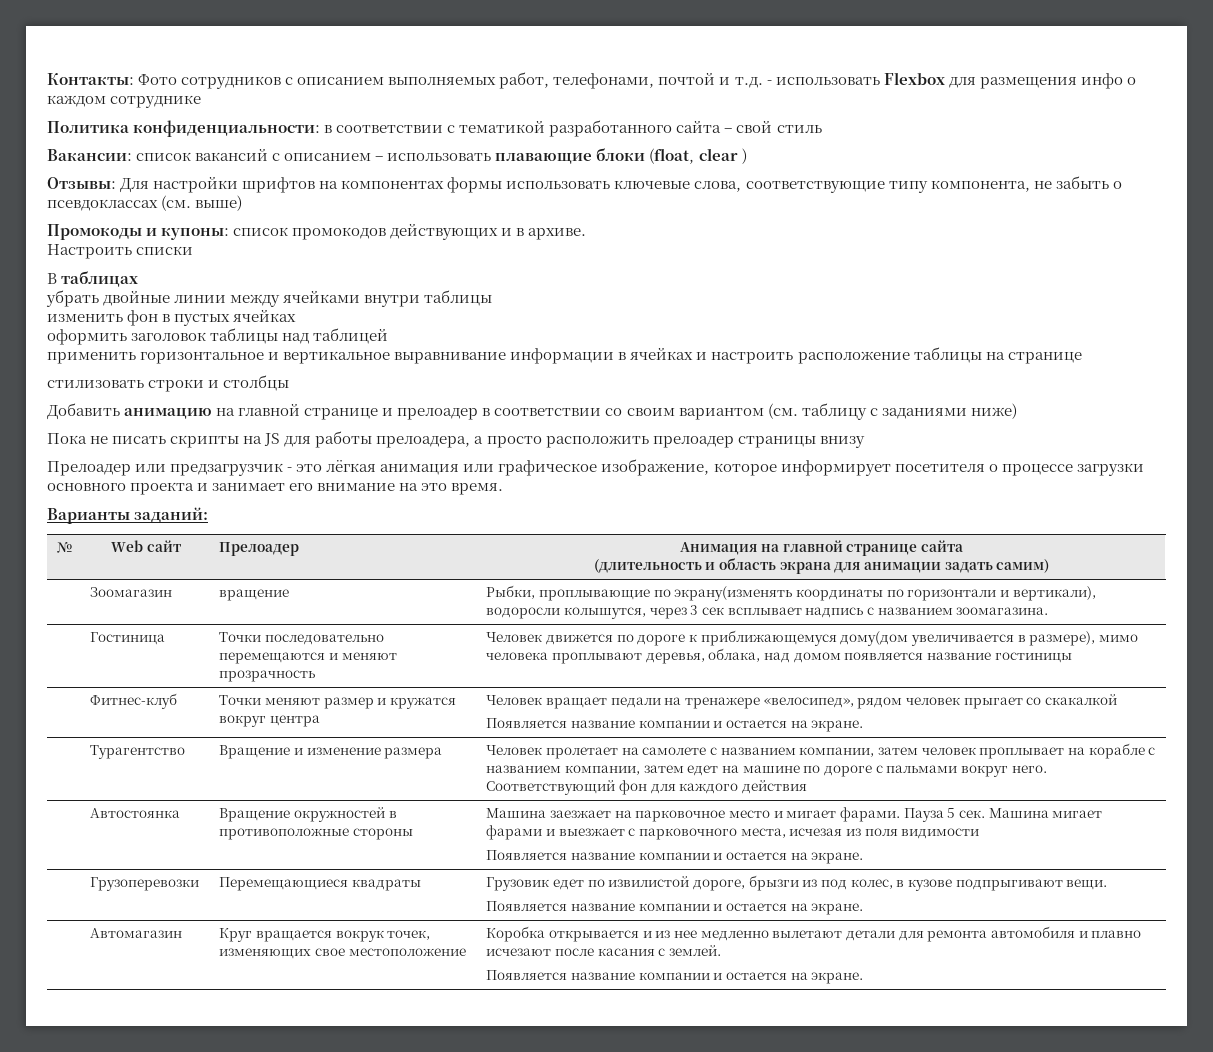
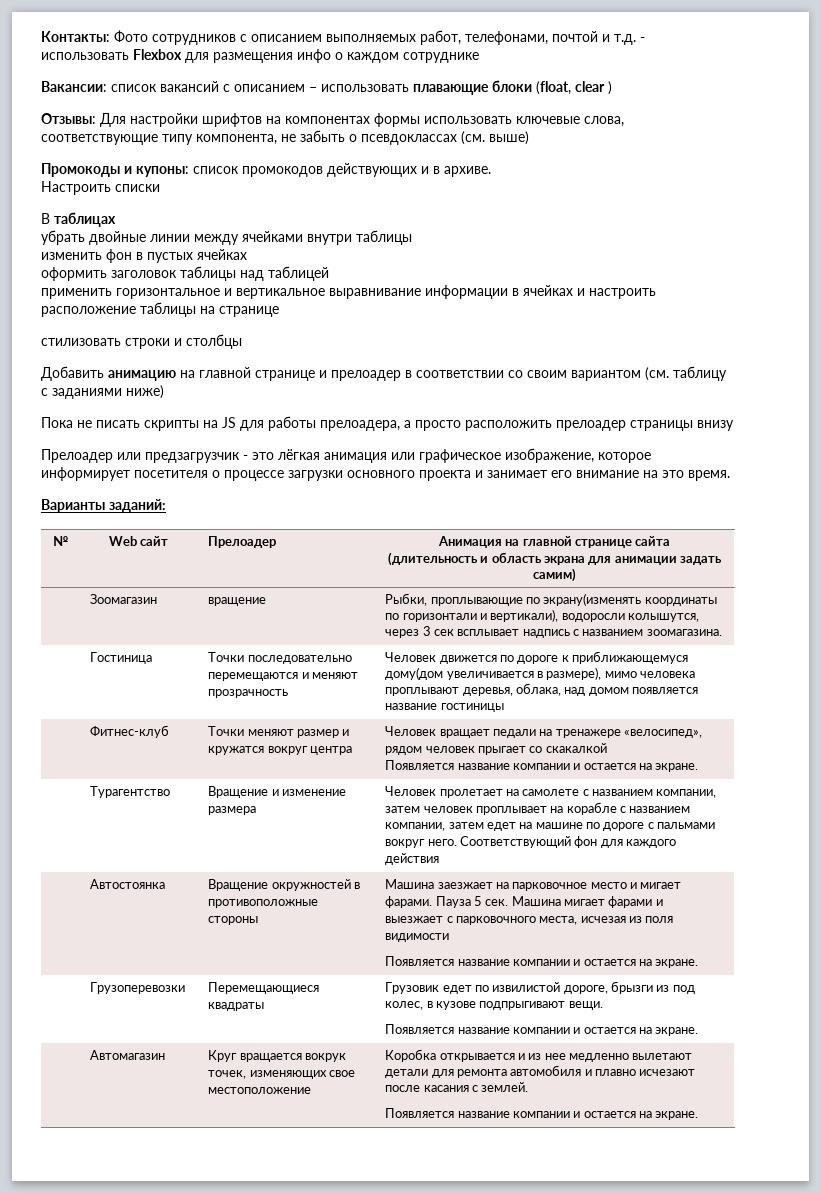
[47,120,822,137] // Политика конфиденциальности: в соответствии с тематикой разработанного сайта – свой стиль -> (479, 57) none

